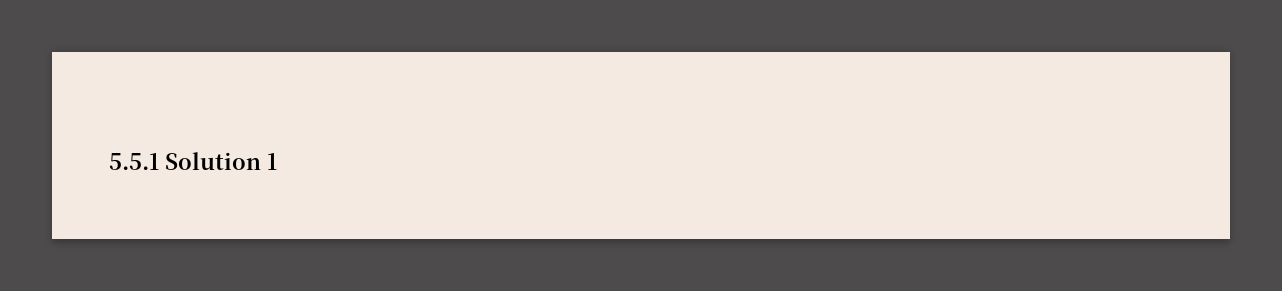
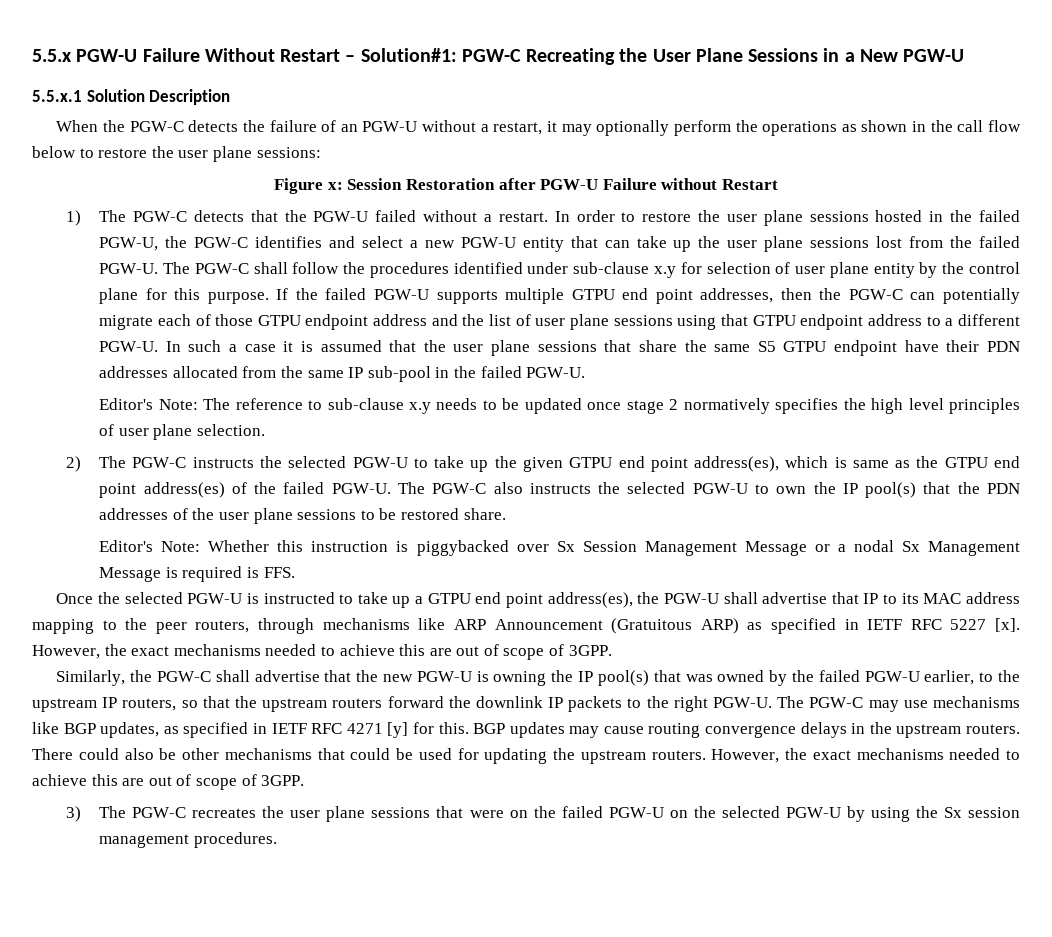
[109,152,277,170] 5.5.1 Solution 1 -> [32,48,965,65] [32,89,231,105] [56,120,1022,136] [32,146,321,162] [274,178,778,194] [65,210,1020,226] [99,236,1020,252] [99,262,1020,278] [99,288,1020,304] [99,314,1020,330] [99,340,1020,356] [99,366,586,382] [99,398,1020,414] [99,424,265,440] [65,456,1020,472] [99,482,1020,498] [99,508,506,524] [99,540,1020,556] [99,566,295,582] [56,592,1021,608] [32,618,1020,634] [32,644,612,660] [56,670,1021,686] [32,696,1020,712] [32,722,1021,738] [32,748,1020,764] [32,774,305,790] [65,806,1021,822] [99,832,277,848] 5.5.x PGW-U Failure Without Restart – Solution#1: PGW-C Recreating the User Plane Sessions in a New PGW-U // 5.5.x.1 Solution Description // When the PGW-C detects the failure of an PGW-U without a restart, it may optionally perform the operations as shown in the call flow below to restore the user plane sessions: // Figure x: Session Restoration after PGW-U Failure without Restart // 1) The PGW-C detects that the PGW-U failed without a restart. In order to restore the user plane sessions hosted in the failed PGW-U, the PGW-C identifies and select a new PGW-U entity that can take up the user plane sessions lost from the failed PGW-U. The PGW-C shall follow the procedures identified under sub-clause x.y for selection of user plane entity by the control plane for this purpose. If the failed PGW-U supports multiple GTPU end point addresses, then the PGW-C can potentially migrate each of those GTPU endpoint address and the list of user plane sessions using that GTPU endpoint address to a different PGW-U. In such a case it is assumed that the user plane sessions that share the same S5 GTPU endpoint have their PDN addresses allocated from the same IP sub-pool in the failed PGW-U. // Editor's Note: The reference to sub-clause x.y needs to be updated once stage 2 normatively specifies the high level principles of user plane selection. // 2) The PGW-C instructs the selected PGW-U to take up the given GTPU end point address(es), which is same as the GTPU end point address(es) of the failed PGW-U. The PGW-C also instructs the selected PGW-U to own the IP pool(s) that the PDN addresses of the user plane sessions to be restored share. // Editor's Note: Whether this instruction is piggybacked over Sx Session Management Message or a nodal Sx Management Message is required is FFS. // Once the selected PGW-U is instructed to take up a GTPU end point address(es), the PGW-U shall advertise that IP to its MAC address mapping to the peer routers, through mechanisms like ARP Announcement (Gratuitous ARP) as specified in IETF RFC 5227 [x]. However, the exact mechanisms needed to achieve this are out of scope of 3GPP. // Similarly, the PGW-C shall advertise that the new PGW-U is owning the IP pool(s) that was owned by the failed PGW-U earlier, to the upstream IP routers, so that the upstream routers forward the downlink IP packets to the right PGW-U. The PGW-C may use mechanisms like BGP updates, as specified in IETF RFC 4271 [y] for this. BGP updates may cause routing convergence delays in the upstream routers. There could also be other mechanisms that could be used for updating the upstream routers. However, the exact mechanisms needed to achieve this are out of scope of 3GPP. // 3) The PGW-C recreates the user plane sessions that were on the failed PGW-U on the selected PGW-U by using the Sx session management procedures.

